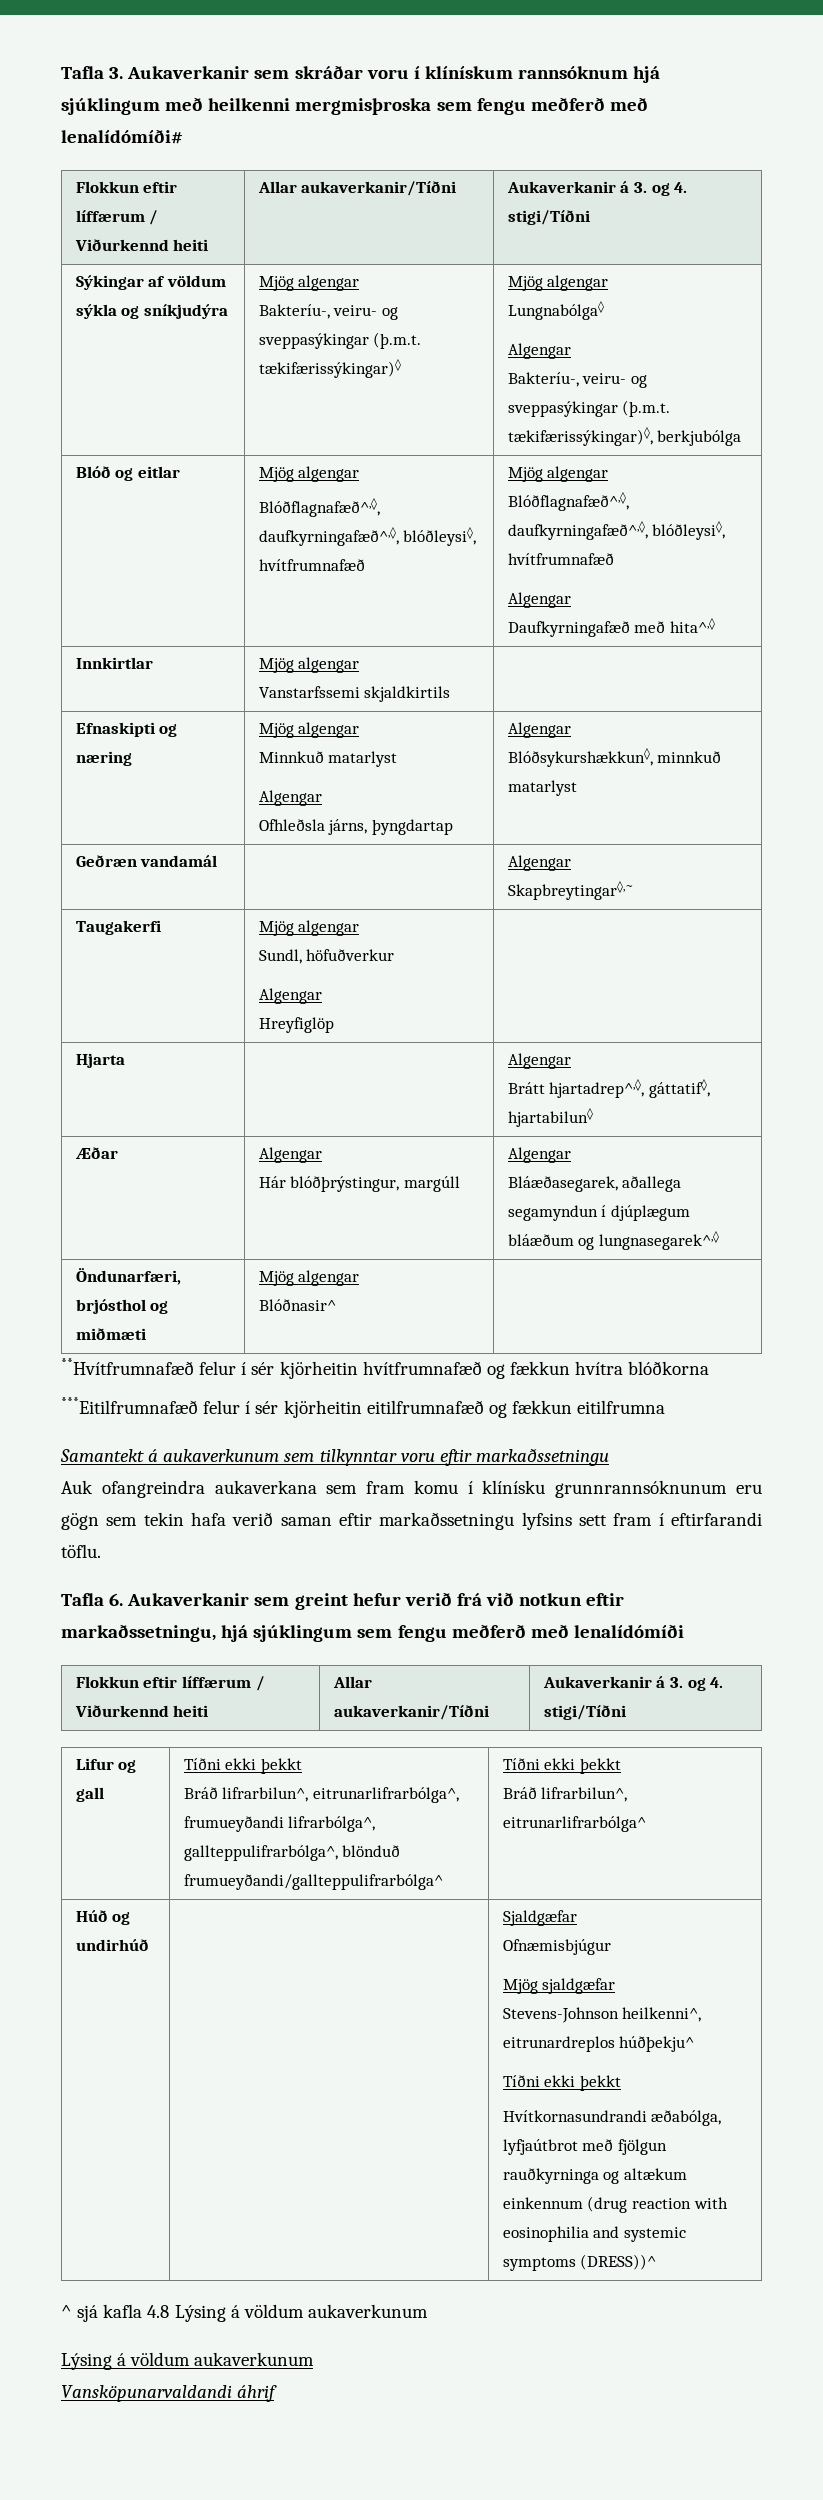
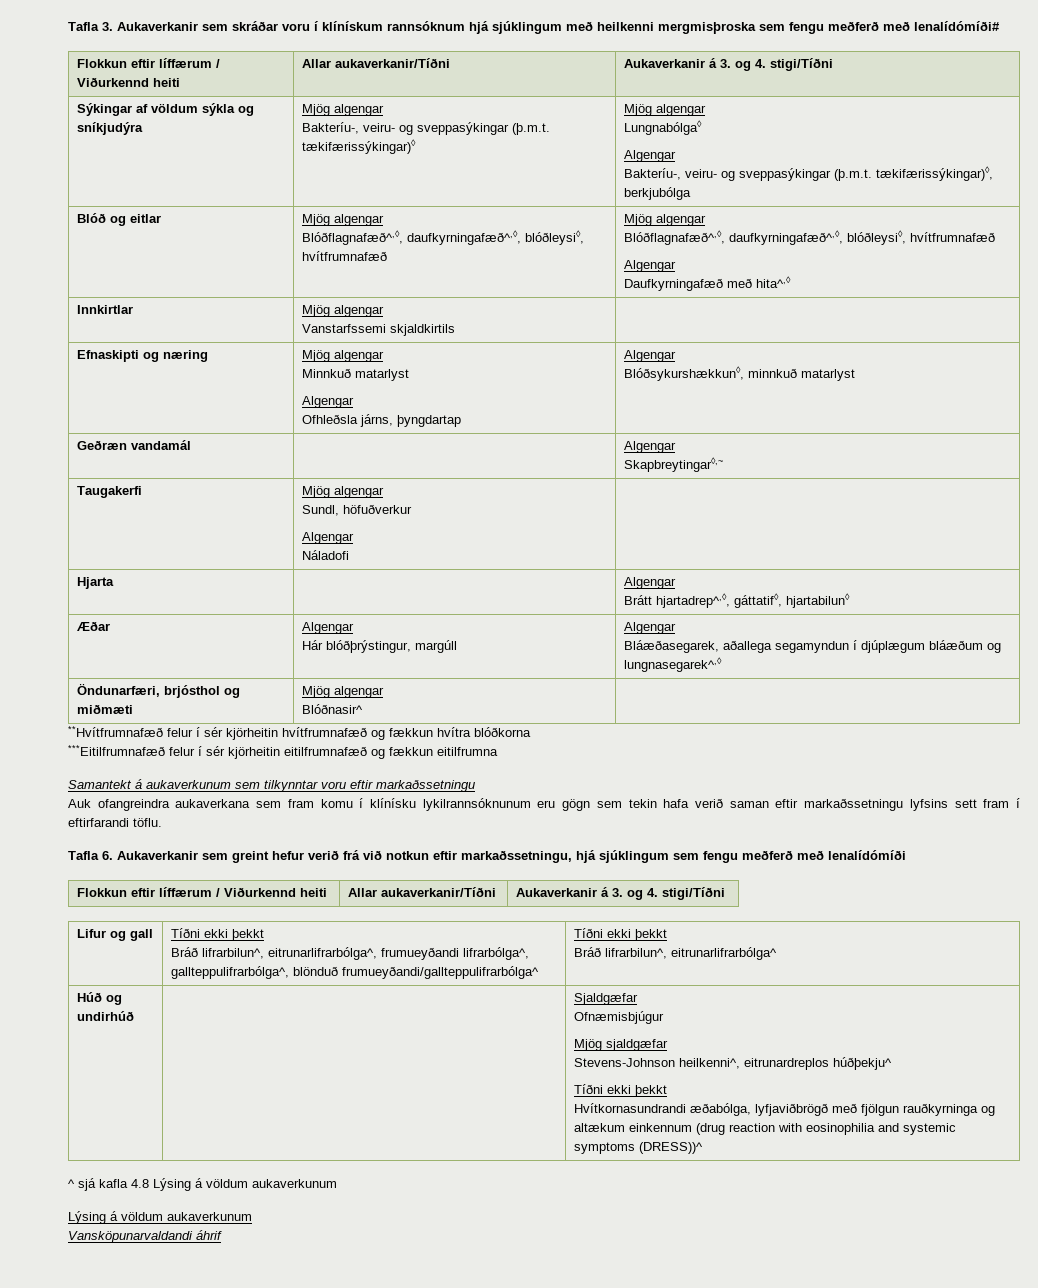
[258,1017,334,1033] Hreyfiglöp -> [302,550,350,560] Náladofi
[555,1480,728,1498] grunnrannsóknunum -> [422,798,531,811] lykilrannsóknunum
[502,2139,578,2155] lyfjaútbrot -> [755,1103,829,1116] lyfjaviðbrögð

